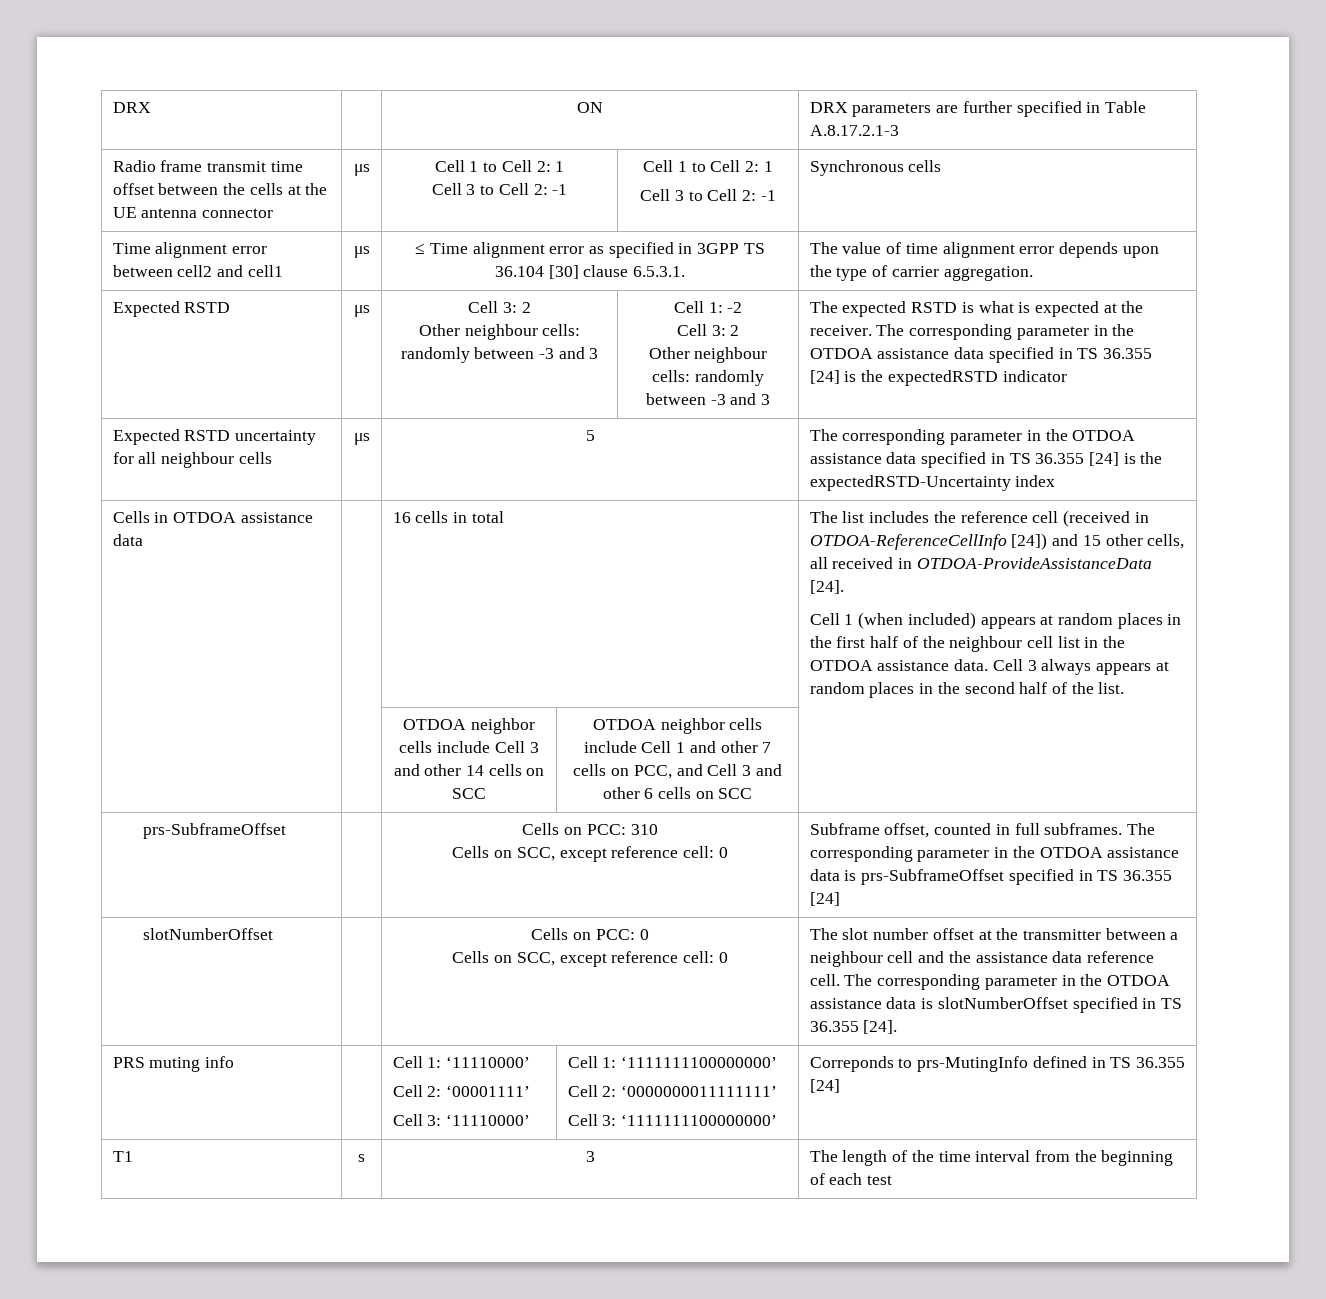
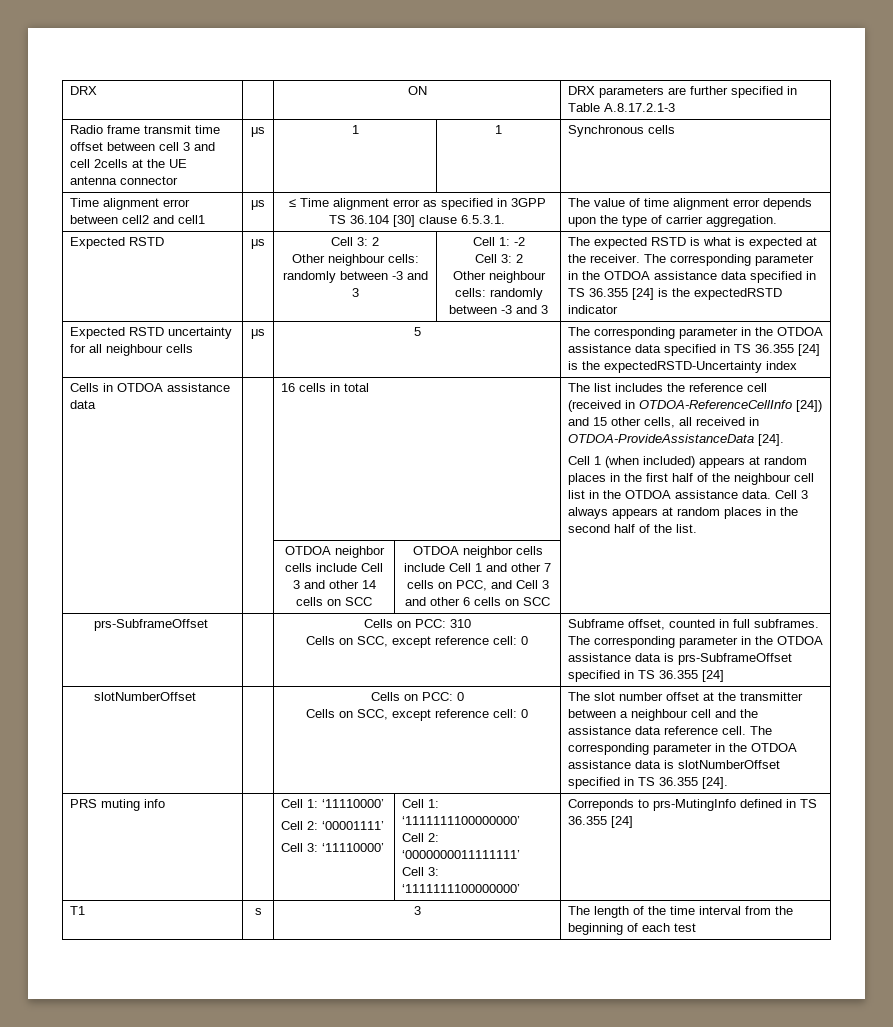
[223,183,283,195] the cells -> [158,142,215,151] [69,159,128,168] cell 3 and cell 2cells
[434,160,565,172] [431,183,568,195] [643,160,773,172] [640,189,776,201] Cell 1 to Cell 2: 1 // Cell 3 to Cell 2: -1 | Cell 1 to Cell 2: 1 // Cell 3 to Cell 2: -1 -> [351,125,359,134] [495,125,502,134] 1 | 1

